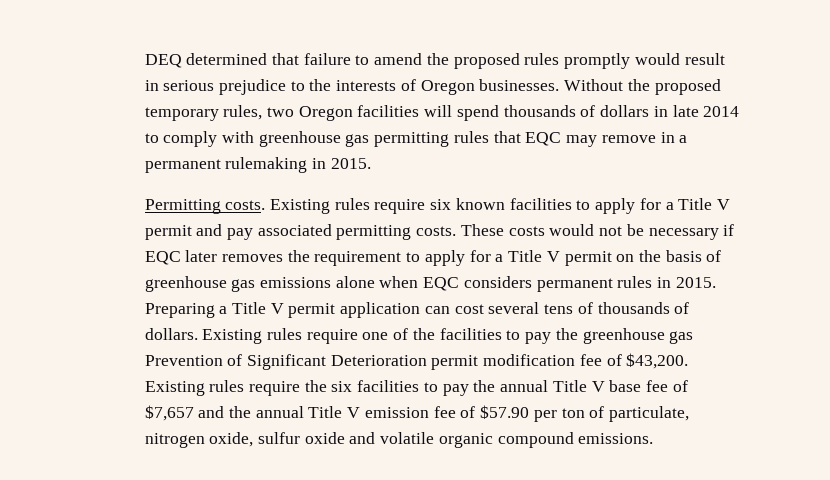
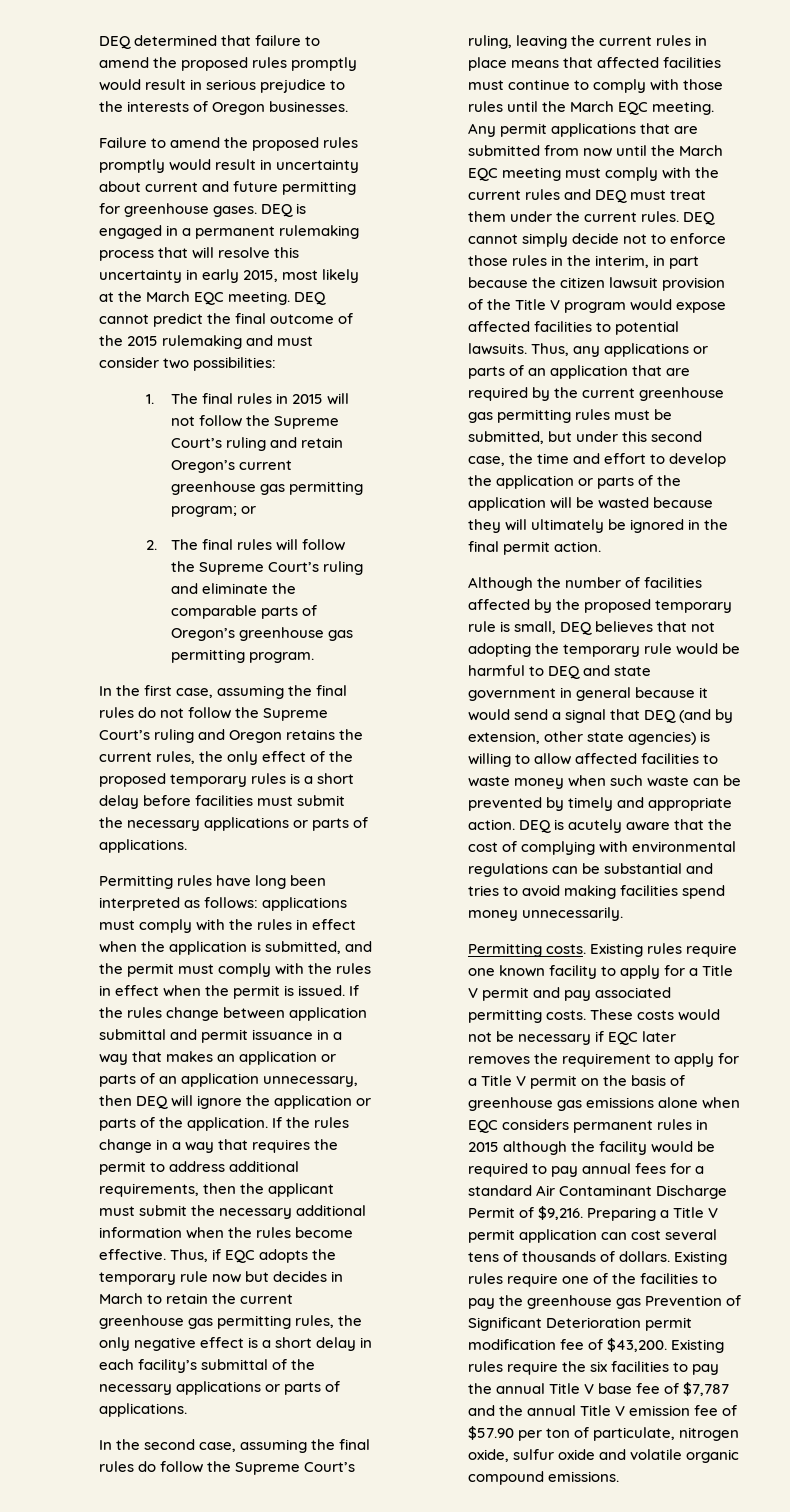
[564,79,721,95] [144,105,740,121] [144,131,688,147] [144,157,371,173] Without the proposed temporary rules, two Oregon facilities will spend thousands of dollars in late 2014 to comply with greenhouse gas permitting rules that EQC may remove in a permanent rulemaking in 2015. -> [99,137,359,151] [99,159,360,173] [99,181,357,195] [99,203,307,217] [99,225,360,239] [99,247,300,261] [99,269,360,283] [99,291,327,305] [99,313,354,327] [99,335,314,349] [99,357,277,371] [145,393,350,405] [171,415,340,429] [171,437,344,451] [171,460,293,473] [171,481,364,495] [171,506,257,517] [145,539,346,551] [171,561,364,575] [171,583,297,594] [171,605,318,619] [171,627,354,641] [171,649,315,663] [99,685,348,699] [99,707,329,721] [99,729,364,743] [99,751,354,765] [99,773,355,787] [99,795,346,809] [99,817,369,831] [99,839,188,853] [99,875,327,889] [99,897,348,911] [99,919,357,933] [99,941,373,955] [99,963,372,977] [99,985,360,999] [99,1007,368,1021] [99,1029,343,1043] [99,1051,337,1065] [99,1073,359,1087] [99,1095,372,1109] [99,1117,350,1131] [99,1139,339,1153] [99,1161,300,1175] [99,1183,335,1197] [99,1205,367,1219] [99,1227,354,1239] [99,1249,337,1263] [99,1271,344,1285] [99,1293,294,1304] [99,1315,363,1329] [99,1337,373,1351] [99,1359,316,1373] [99,1381,341,1395] [99,1403,188,1417] [99,1439,371,1453] [99,1461,356,1475] [468,35,708,49] [468,57,722,71] [468,79,724,93] [468,101,715,115] [468,123,699,137] [468,145,724,157] [468,167,720,181] [468,189,707,203] [468,211,716,225] [468,233,727,247] [468,255,700,269] [468,277,726,291] [468,299,727,313] [468,321,680,335] [468,343,709,357] [468,365,691,379] [468,387,725,401] [468,409,673,423] [468,431,703,444] [468,453,727,467] [468,475,682,489] [468,497,714,511] [468,519,729,533] [468,541,602,555] [468,577,703,591] [468,599,733,613] [468,621,716,635] [468,643,741,657] [468,665,652,679] [468,687,709,701] [468,709,734,723] [468,731,711,745] [468,753,719,767] [468,775,742,789] [468,797,733,811] [468,819,733,833] [468,841,737,855] [468,863,714,877] [468,885,726,899] [468,907,624,921] // Failure to amend the proposed rules promptly would result in uncertainty about current and future permitting for greenhouse gases. DEQ is engaged in a permanent rulemaking process that will resolve this uncertainty in early 2015, most likely at the March EQC meeting. DEQ cannot predict the final outcome of the 2015 rulemaking and must consider two possibilities: // 1. The final rules in 2015 will not follow the Supreme Court’s ruling and retain Oregon’s current greenhouse gas permitting program; or // 2. The final rules will follow the Supreme Court’s ruling and eliminate the comparable parts of Oregon’s greenhouse gas permitting program. // In the first case, assuming the final rules do not follow the Supreme Court’s ruling and Oregon retains the current rules, the only effect of the proposed temporary rules is a short delay before facilities must submit the necessary applications or parts of applications. // Permitting rules have long been interpreted as follows: applications must comply with the rules in effect when the application is submitted, and the permit must comply with the rules in effect when the permit is issued. If the rules change between application submittal and permit issuance in a way that makes an application or parts of an application unnecessary, then DEQ will ignore the application or parts of the application. If the rules change in a way that requires the permit to address additional requirements, then the applicant must submit the necessary additional information when the rules become effective. Thus, if EQC adopts the temporary rule now but decides in March to retain the current greenhouse gas permitting rules, the only negative effect is a short delay in each facility’s submittal of the necessary applications or parts of applications. // In the second case, assuming the final rules do follow the Supreme Court’s ruling, leaving the current rules in place means that affected facilities must continue to comply with those rules until the March EQC meeting. Any permit applications that are submitted from now until the March EQC meeting must comply with the current rules and DEQ must treat them under the current rules. DEQ cannot simply decide not to enforce those rules in the interim, in part because the citizen lawsuit provision of the Title V program would expose affected facilities to potential lawsuits. Thus, any applications or parts of an application that are required by the current greenhouse gas permitting rules must be submitted, but under this second case, the time and effort to develop the application or parts of the application will be wasted because they will ultimately be ignored in the final permit action. // Although the number of facilities affected by the proposed temporary rule is small, DEQ believes that not adopting the temporary rule would be harmful to DEQ and state government in general because it would send a signal that DEQ (and by extension, other state agencies) is willing to allow affected facilities to waste money when such waste can be prevented by timely and appropriate action. DEQ is acutely aware that the cost of complying with environmental regulations can be substantial and tries to avoid making facilities spend money unnecessarily.
[430,198,572,210] six known facilities -> [468,965,598,979] one known facility
[675,277,716,288] 2015. -> [468,1141,716,1155] [468,1163,705,1177] [468,1185,728,1199] [468,1206,584,1220] 2015 although the facility would be required to pay annual fees for a standard Air Contaminant Discharge Permit of $9,216.
[144,405,194,421] $7,657 -> [683,1382,730,1396] $7,787

